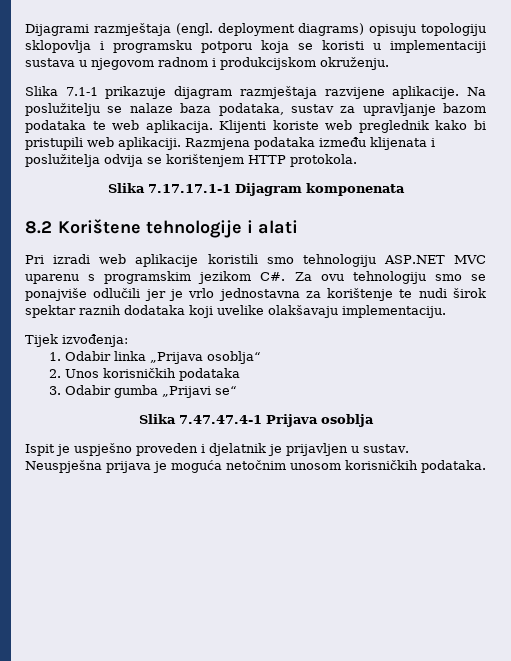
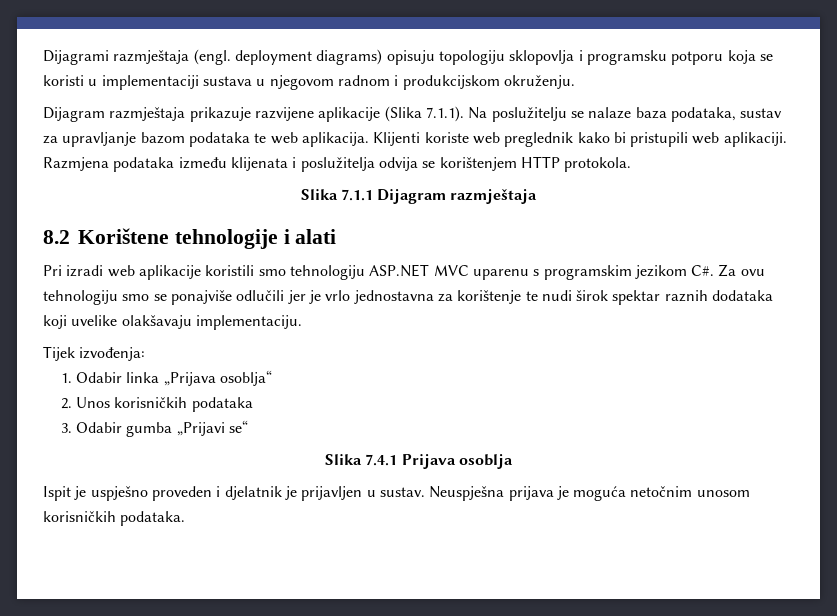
[25,86,460,99] Slika 7.1-1 prikazuje dijagram razmještaja razvijene aplikacije. -> [43,106,464,122] Dijagram razmještaja prikazuje razvijene aplikacije (Slika 7.1.1).
[147,183,405,196] 7.17.17.1-1 Dijagram komponenata -> [340,189,538,204] 7.1.1 Dijagram razmještaja
[178,415,262,424] 7.47.47.4-1 -> [365,454,398,466] 7.4.1

